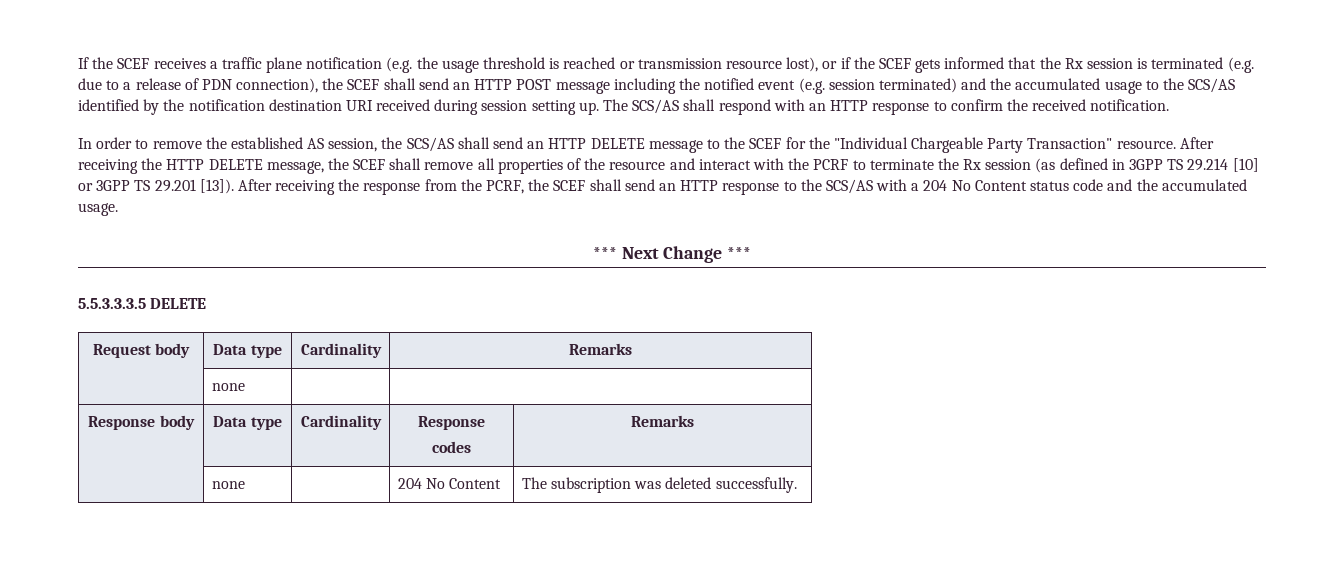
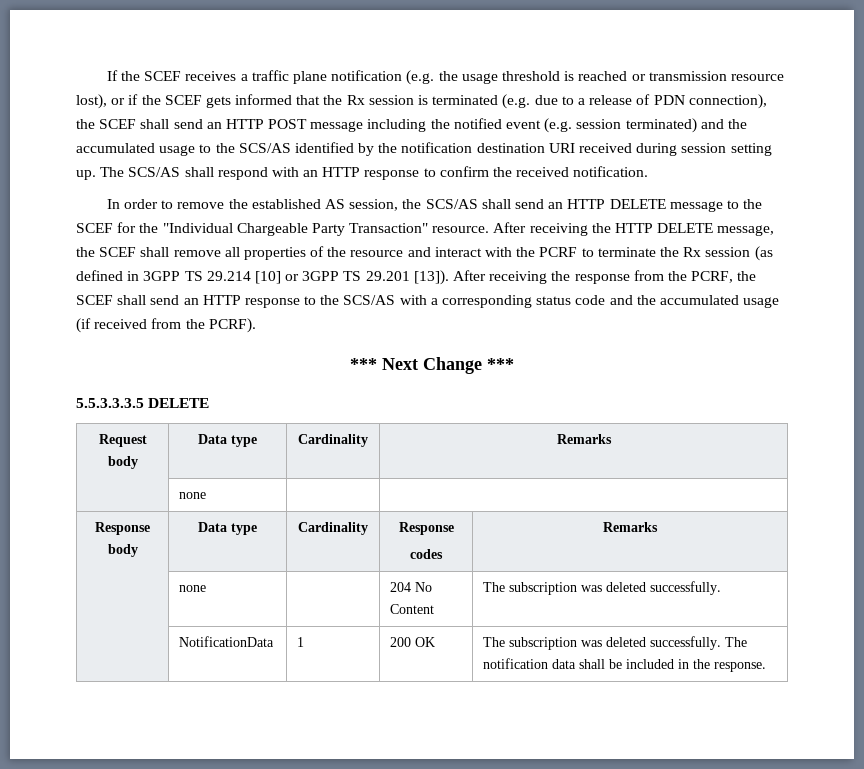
[923,180,1027,191] 204 No Content -> [442,295,533,308] corresponding
[78,203,118,216] usage. -> [743,297,780,308] [76,318,256,333] usage (if received from the PCRF).
(797, 485) none -> [179,636,275,647] [297,637,305,647] [390,637,436,647] [483,636,748,650] [483,658,767,672] // | NotificationData | 1 | 200 OK | The subscription was deleted successfully. The notification data shall be included in the response.

